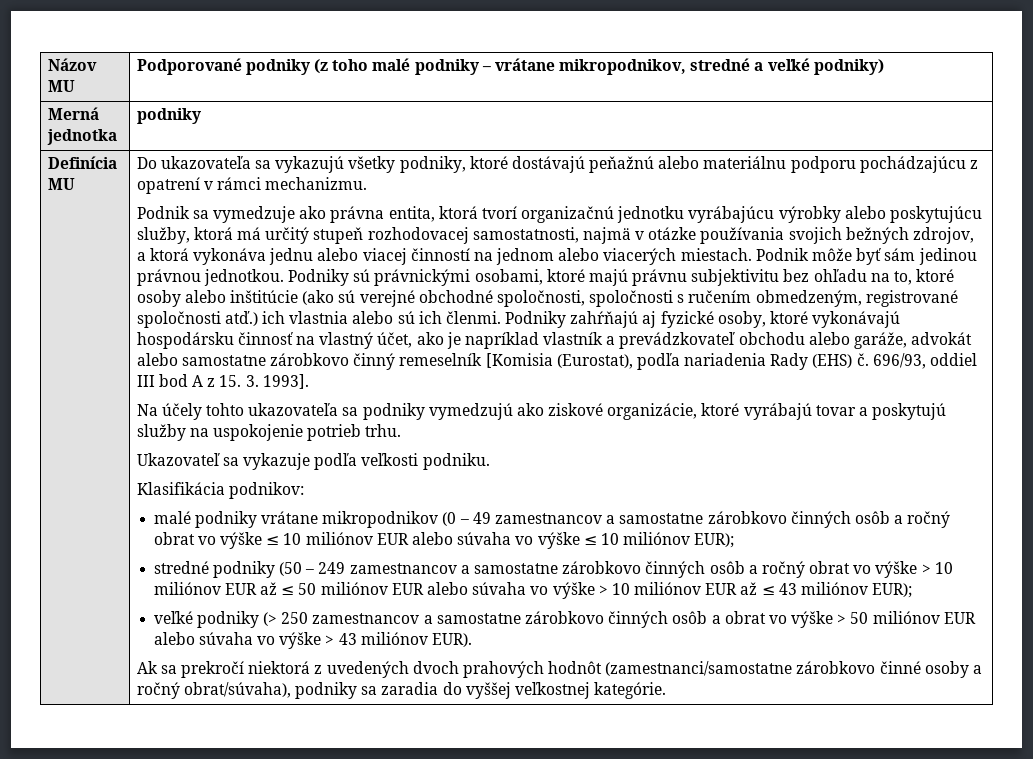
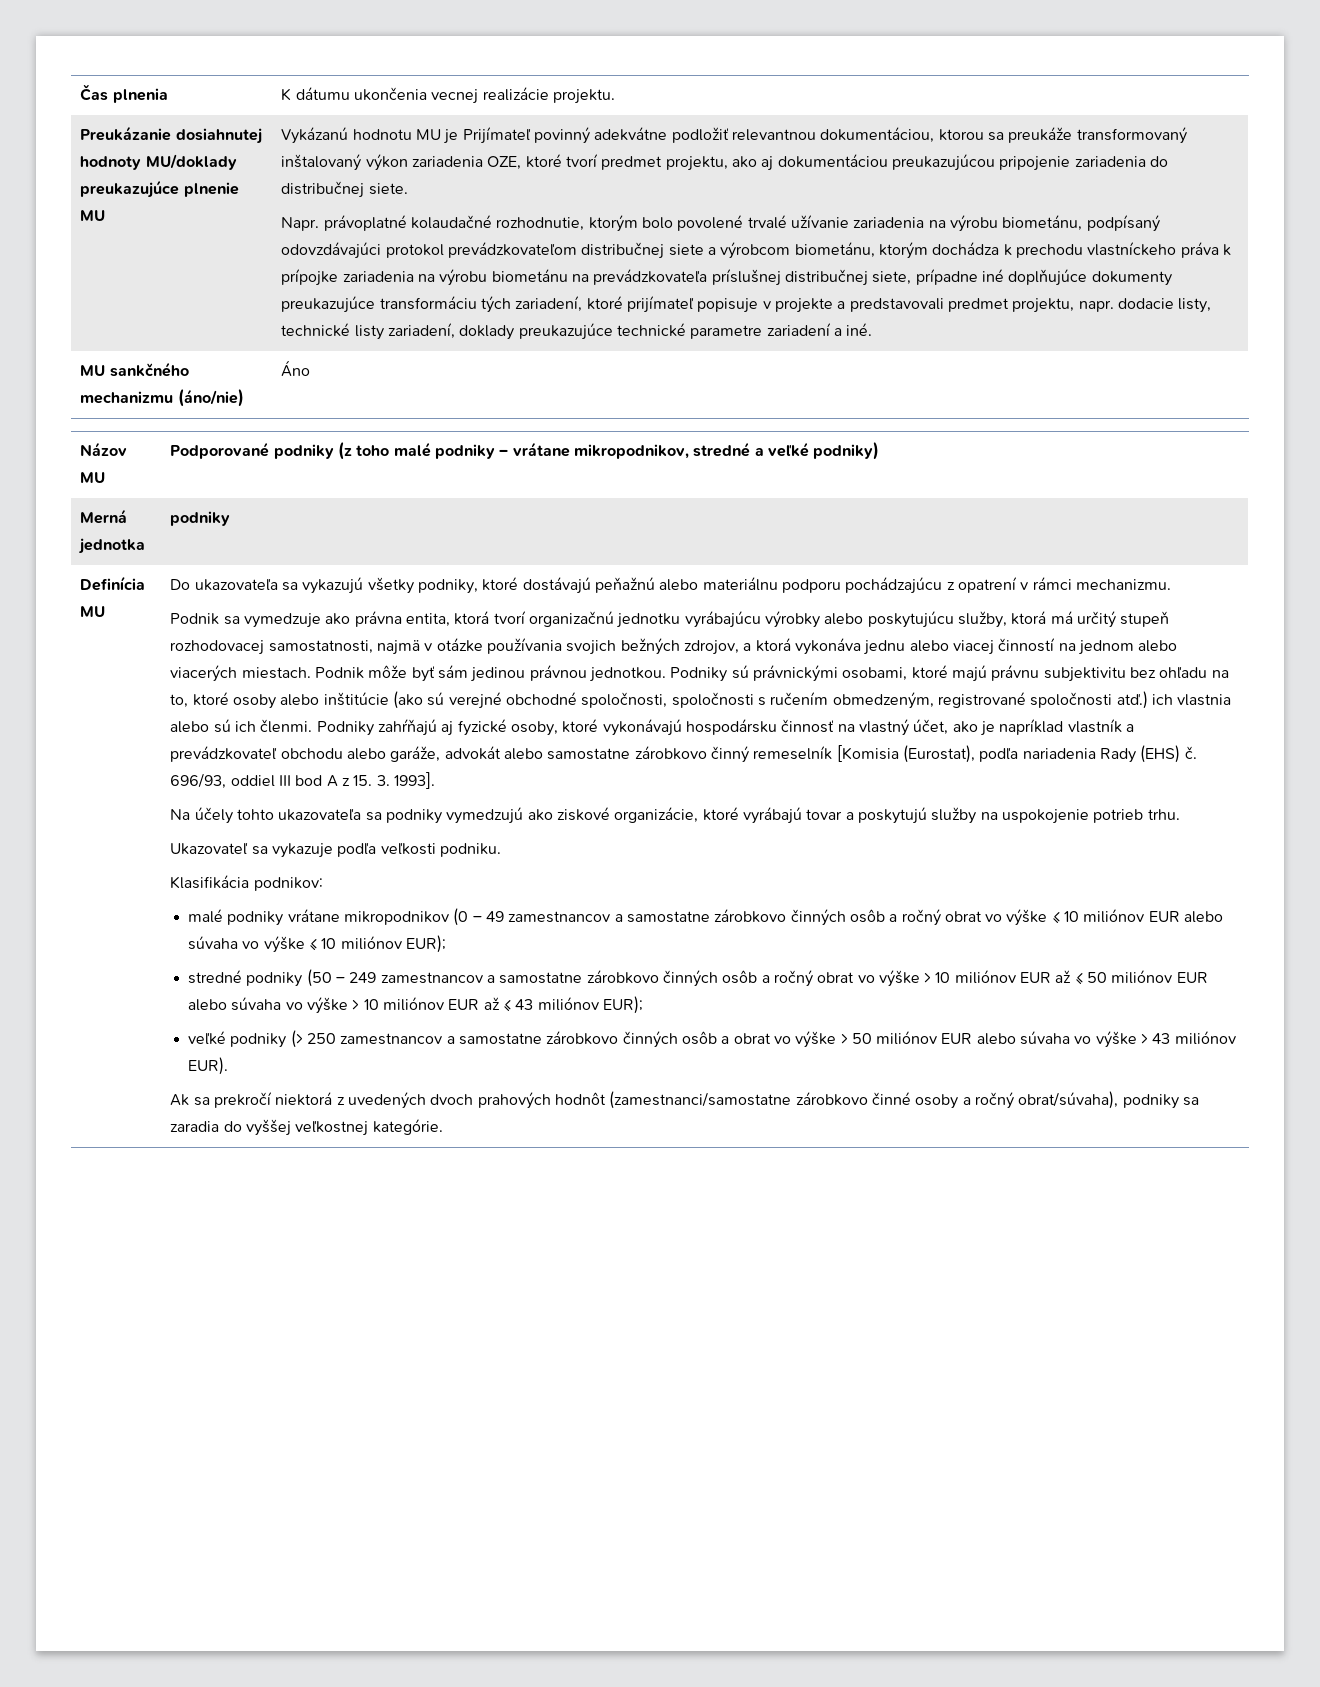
(47, 64) none -> [80,84,168,103] [281,87,616,104] [80,126,262,144] [80,154,237,170] [80,180,239,198] [80,210,106,221] [281,127,1187,144] [281,154,1168,171] [281,181,408,198] [281,215,1160,232] [281,242,1231,259] [281,269,1172,286] [281,296,1212,313] [281,323,873,340] [80,362,189,377] [80,389,244,407] [281,360,311,377] Čas plnenia | K dátumu ukončenia vecnej realizácie projektu. // Preukázanie dosiahnutej hodnoty MU/doklady preukazujúce plnenie MU | Vykázanú hodnotu MU je Prijímateľ povinný adekvátne podložiť relevantnou dokumentáciou, ktorou sa preukáže transformovaný inštalovaný výkon zariadenia OZE, ktoré tvorí predmet projektu, ako aj dokumentáciou preukazujúcou pripojenie zariadenia do distribučnej siete. // Napr. právoplatné kolaudačné rozhodnutie, ktorým bolo povolené trvalé užívanie zariadenia na výrobu biometánu, podpísaný odovzdávajúci protokol prevádzkovateľom distribučnej siete a výrobcom biometánu, ktorým dochádza k prechodu vlastníckeho práva k prípojke zariadenia na výrobu biometánu na prevádzkovateľa príslušnej distribučnej siete, prípadne iné doplňujúce dokumenty preukazujúce transformáciu tých zariadení, ktoré prijímateľ popisuje v projekte a predstavovali predmet projektu, napr. dodacie listy, technické listy zariadení, doklady preukazujúce technické parametre zariadení a iné. // MU sankčného mechanizmu (áno/nie) | Áno //

